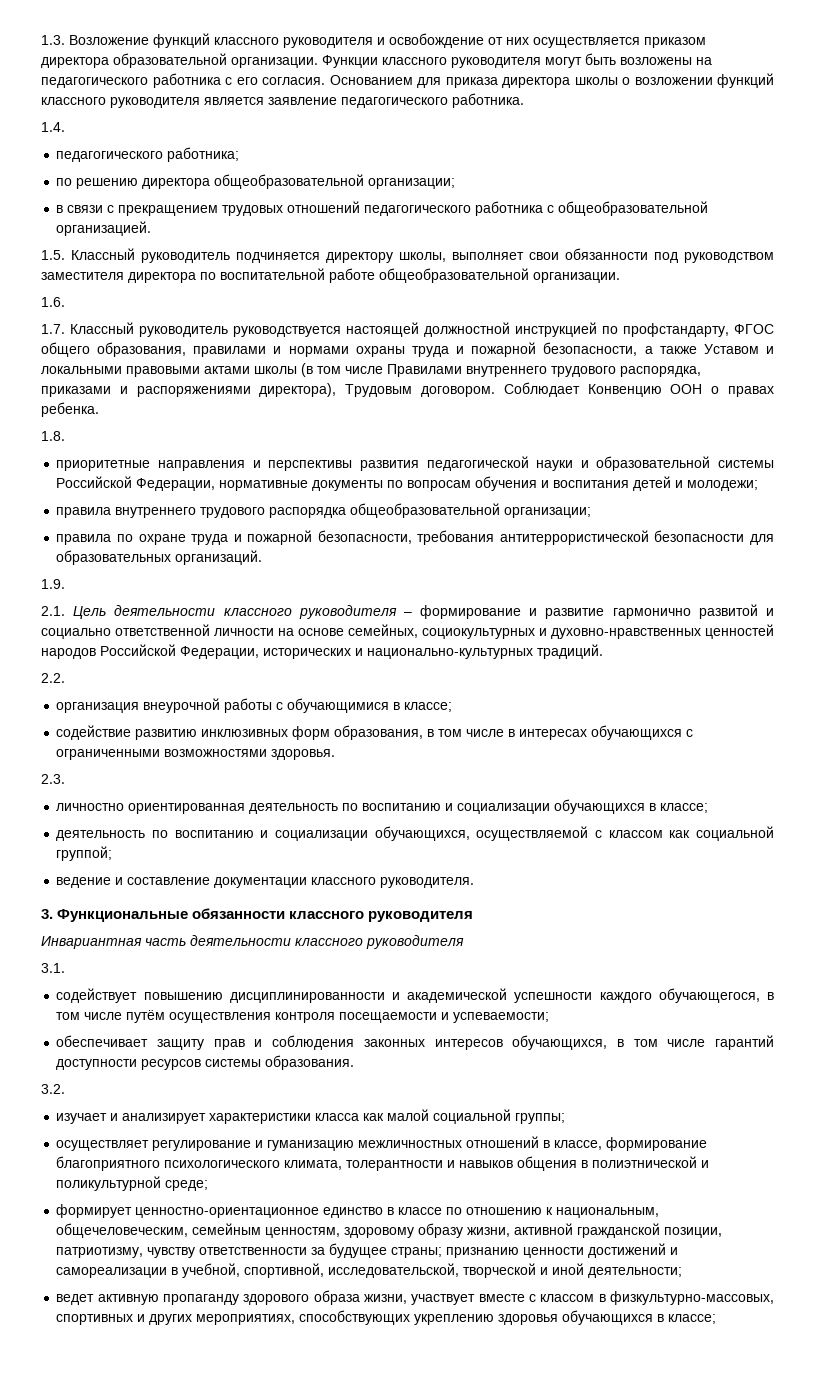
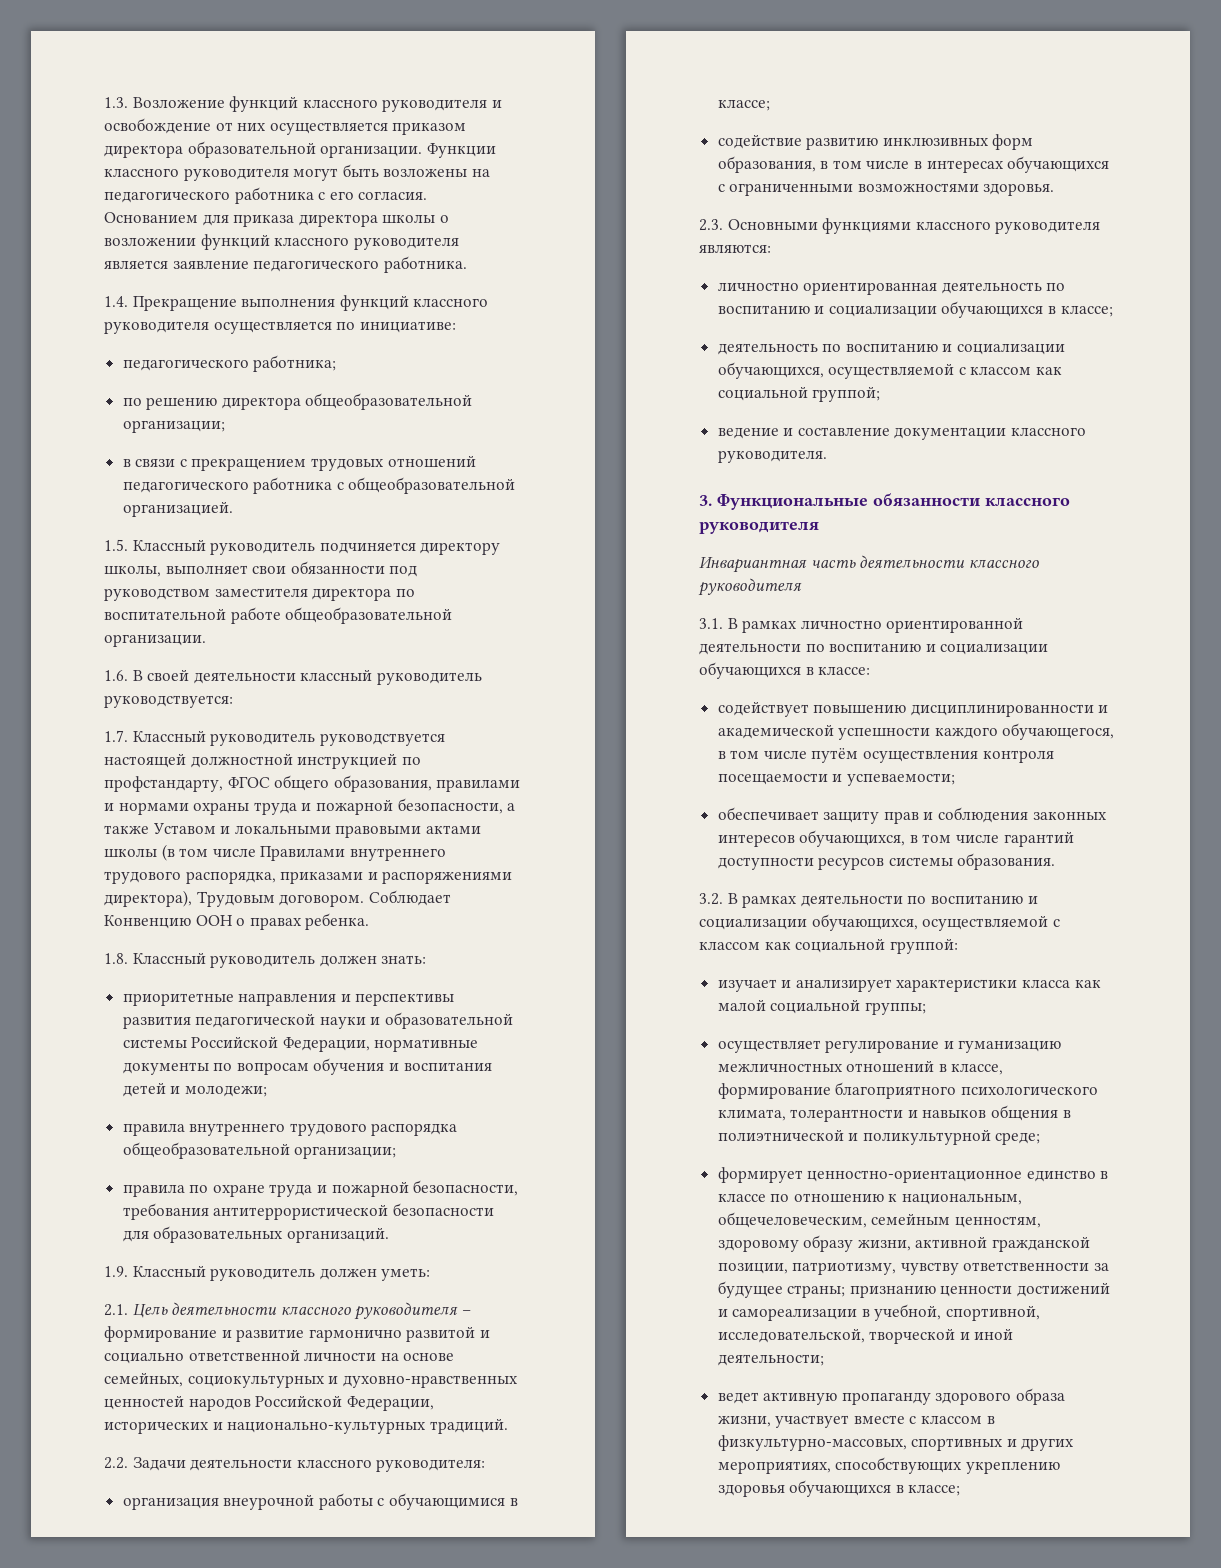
(65, 127) none -> [132,295,489,311] [104,321,456,334] Прекращение выполнения функций классного руководителя осуществляется по инициативе:
(65, 302) none -> [132,669,482,685] [104,695,233,708] В своей деятельности классный руководитель руководствуется:
(65, 436) none -> [132,952,427,968] Классный руководитель должен знать:
(65, 584) none -> [132,1265,431,1281] Классный руководитель должен уметь:
(65, 678) none -> [132,1457,486,1472] Задачи деятельности классного руководителя:
(65, 779) none -> [727,218,1101,234] [699,244,771,253] Основными функциями классного руководителя являются:
(65, 968) none -> [727,617,1024,633] [699,643,1049,655] [699,662,871,679] В рамках личностно ориентированной деятельности по воспитанию и социализации обучающихся в классе:
(65, 1089) none -> [727,893,1038,908] [699,914,1060,931] [699,938,958,954] В рамках деятельности по воспитанию и социализации обучающихся, осуществляемой с классом как социальной группой:

